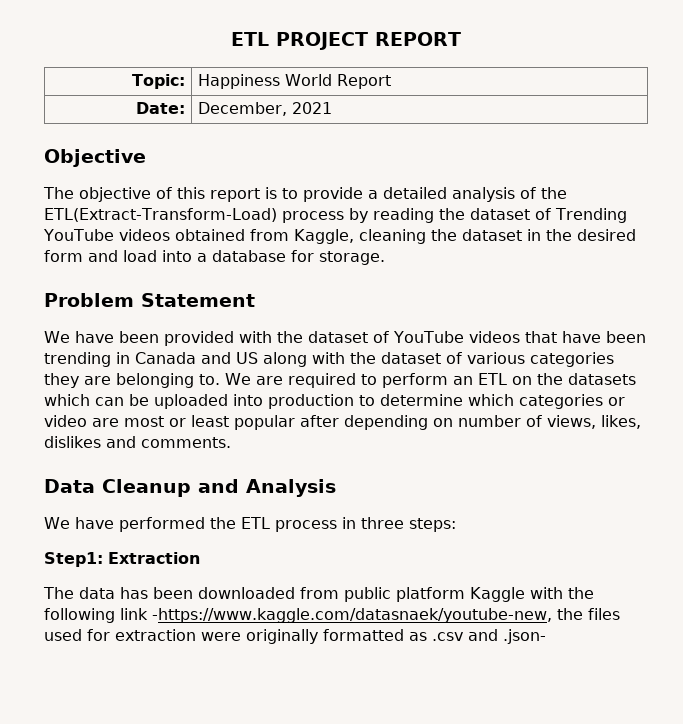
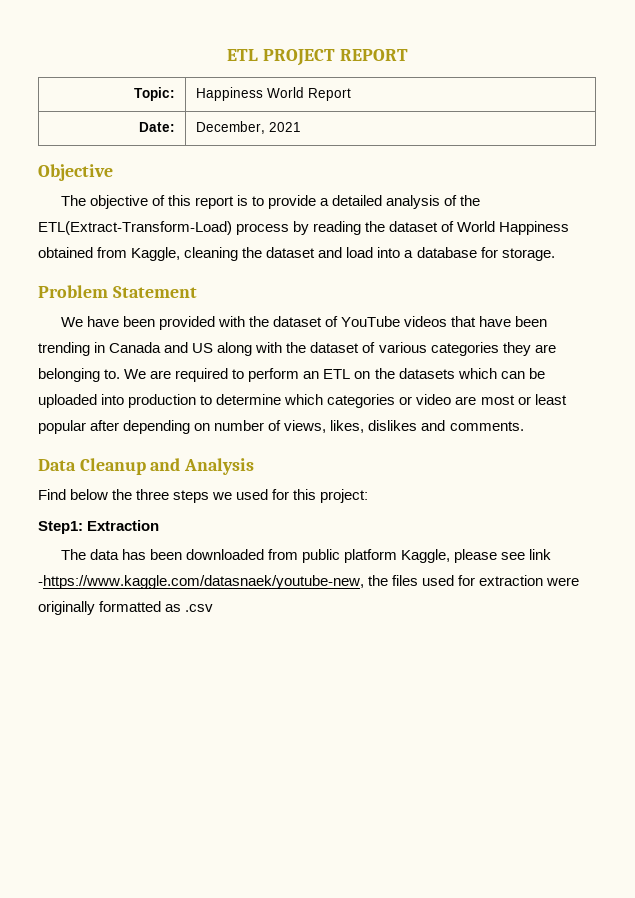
[554,208,627,223] [43,229,170,241] Trending YouTube videos -> [457,221,570,235] World Happiness
[526,229,636,241] [44,250,83,262] in the desired form -> (316, 252) none
[44,517,456,532] We have performed the ETL process in three steps: -> [38,489,369,503] Find below the three steps we used for this project:
[470,587,594,602] [44,608,115,623] Kaggle with the following -> [400,549,526,563] Kaggle, please see
[468,629,546,644] and .json- -> (214, 608) none

